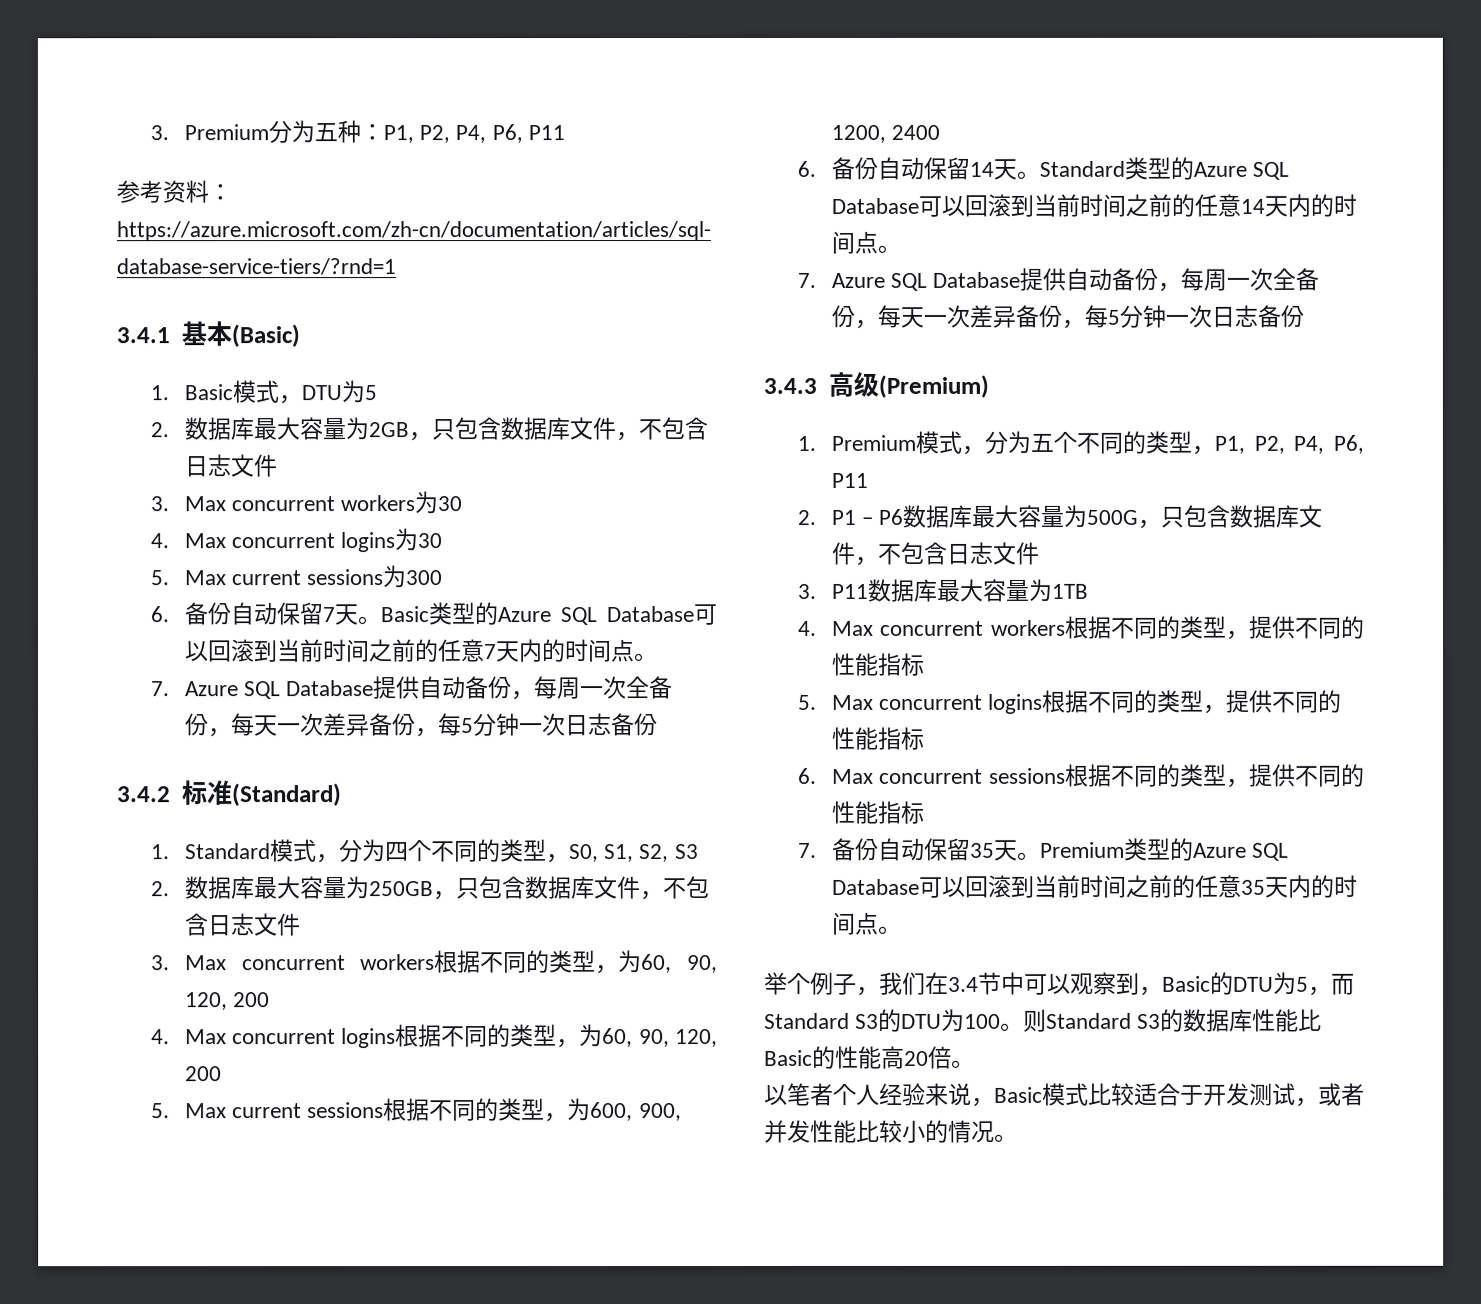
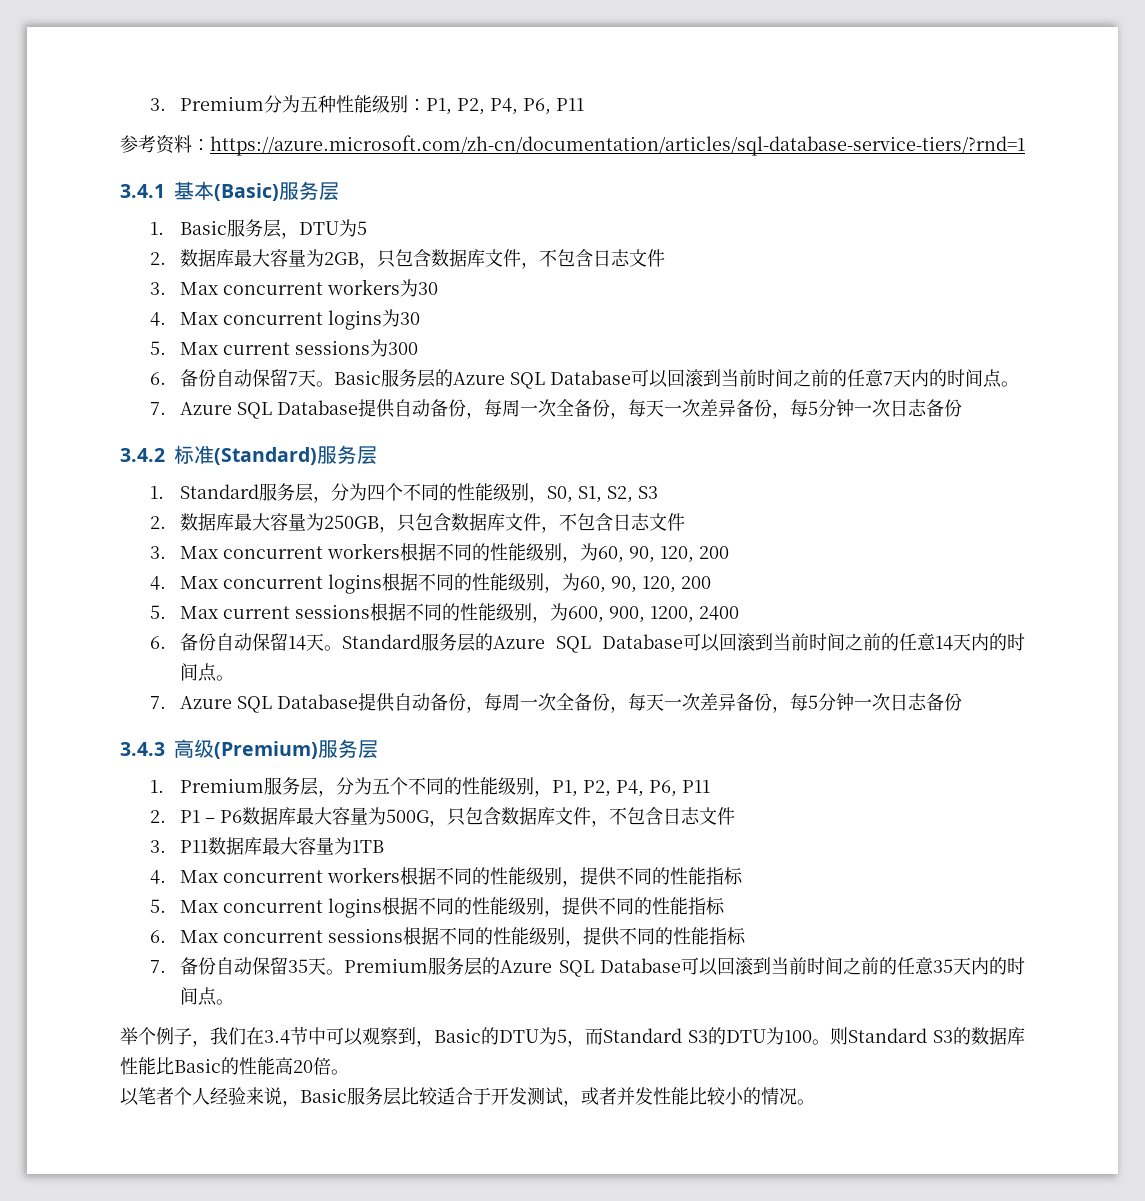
(361, 132) none -> [336,95,409,113] 性能级别
(300, 336) none -> [279,181,339,201] 服务层
[231,380,279,404] 模式 -> [227,219,282,238] 服务层
[427,602,475,626] 类型 -> [381,369,436,388] 服务层
(342, 795) none -> [317,445,377,465] 服务层
[269,839,317,863] 模式 -> [259,483,314,502] 服务层
[499,839,547,863] 类型 -> [457,483,530,501] 性能级别
[549,950,597,974] 类型 -> [490,543,563,561] 性能级别
[510,1024,558,1048] 类型 -> [472,573,545,591] 性能级别
[498,1098,546,1122] 类型 -> [460,603,533,621] 性能级别
[1123,156,1171,180] 类型 -> [421,633,476,652] 服务层
(989, 386) none -> [318,739,378,759] 服务层
[914,430,962,454] 模式 -> [264,777,319,796] 服务层
[1144,430,1192,454] 类型 -> [462,777,535,795] 性能级别
[1179,615,1226,639] 类型 -> [490,867,563,885] 性能级别
[1157,689,1205,713] 类型 -> [472,897,545,915] 性能级别
[1180,763,1227,787] 类型 -> [493,927,566,945] 性能级别
[1123,837,1171,861] 类型 -> [428,957,483,976] 服务层
[1042,1082,1089,1106] 模式 -> [347,1087,401,1106] 服务层

